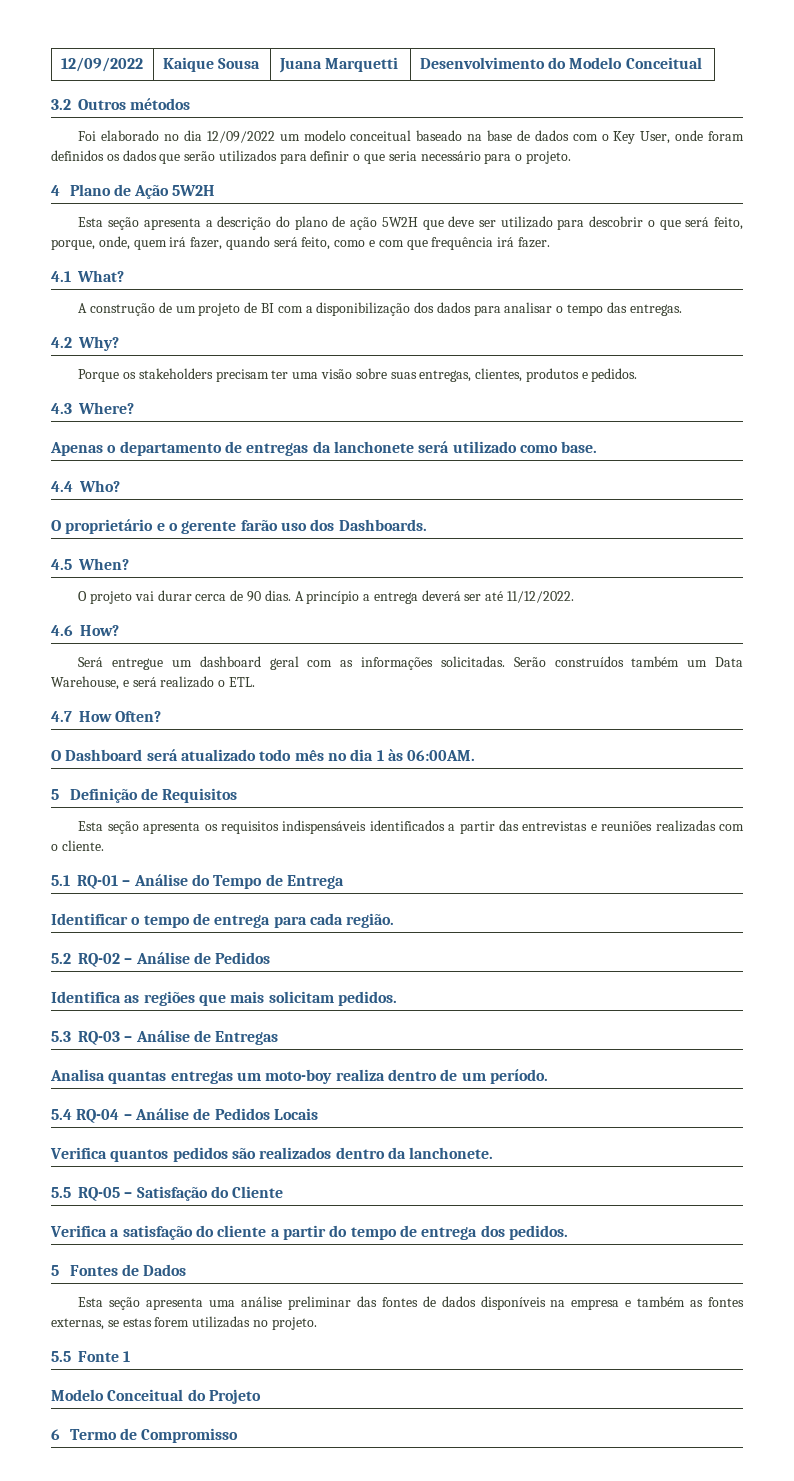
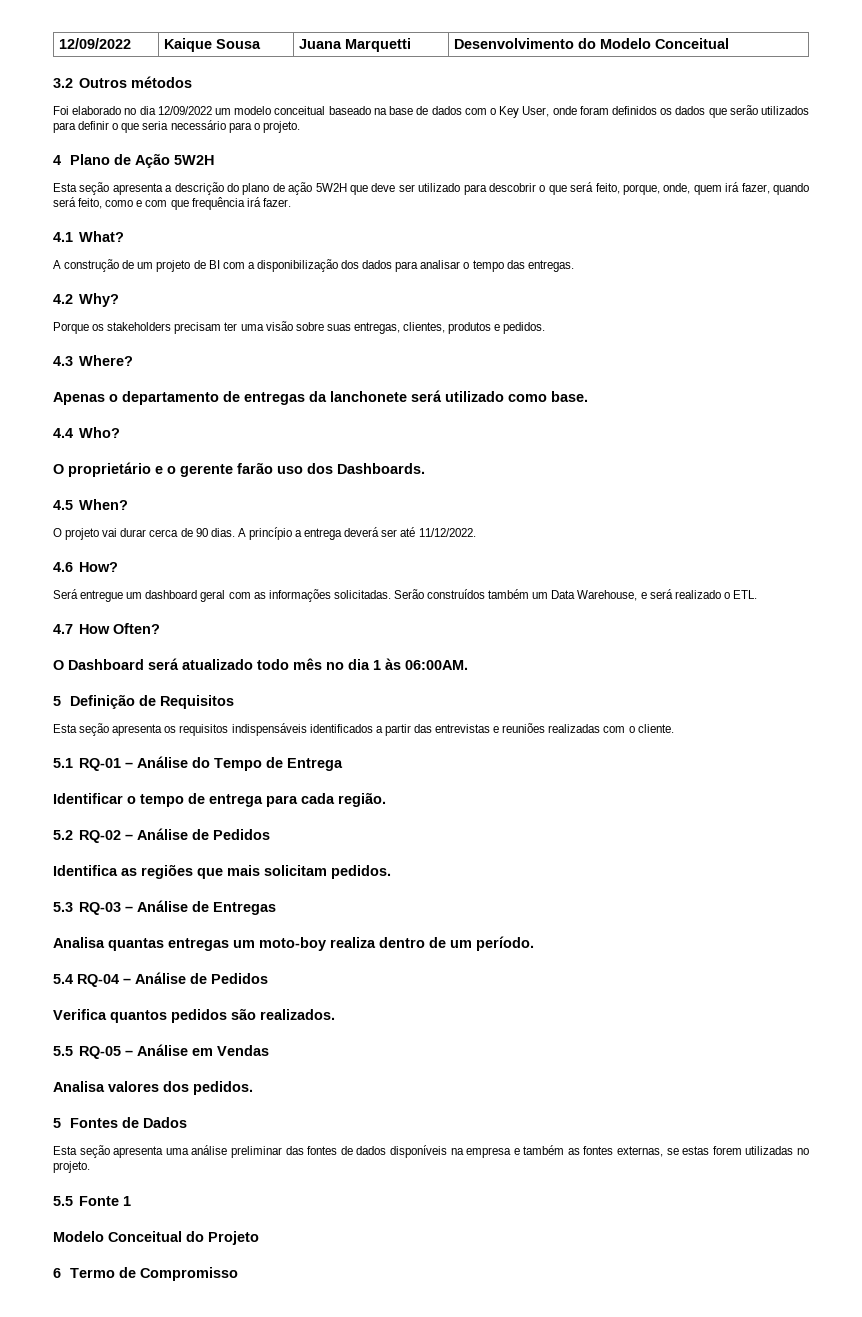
[273,1108,318,1120] Locais -> (268, 978) none
[259,1147,494,1159] realizados dentro da lanchonete. -> [260,1009,335,1020] realizados.
[136,1186,284,1201] [50,1225,478,1240] Satisfação do Cliente // Verifica a satisfação do cliente a partir do tempo de entrega -> [136,1044,269,1056] [53,1081,159,1092] Análise em Vendas // Analisa valores

